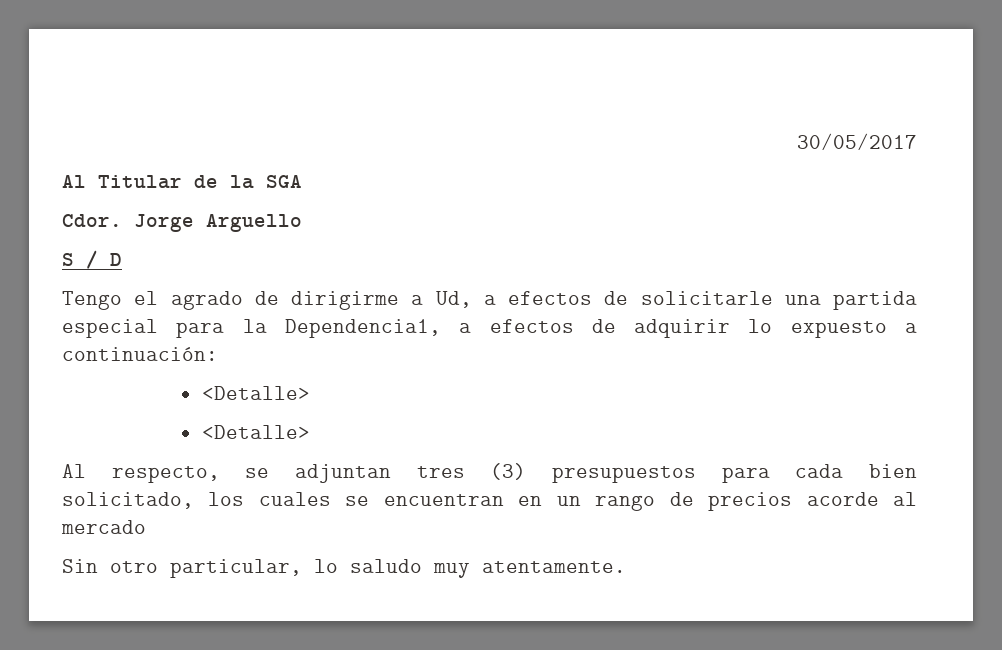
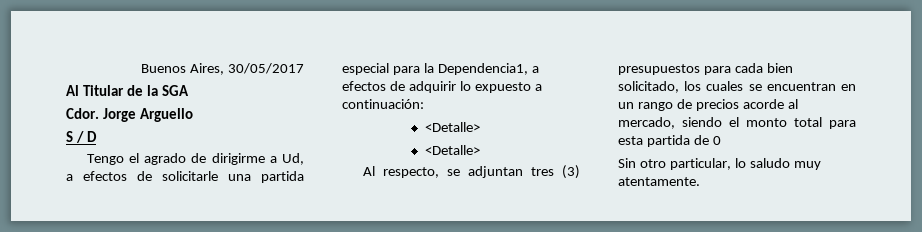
(797, 141) none -> [141,63,225,75] Buenos Aires,
[61,520,146,534] mercado -> [618,117,856,129] [618,135,721,147] mercado, siendo el monto total para esta partida de 0

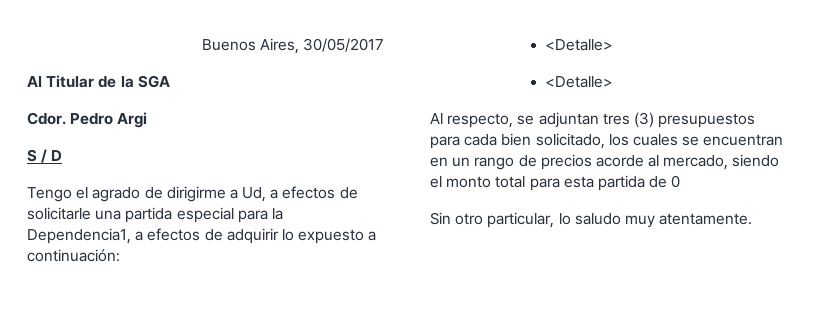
[102,108,193,122] Jorge Arguello -> [70,112,148,128] Pedro Argi

